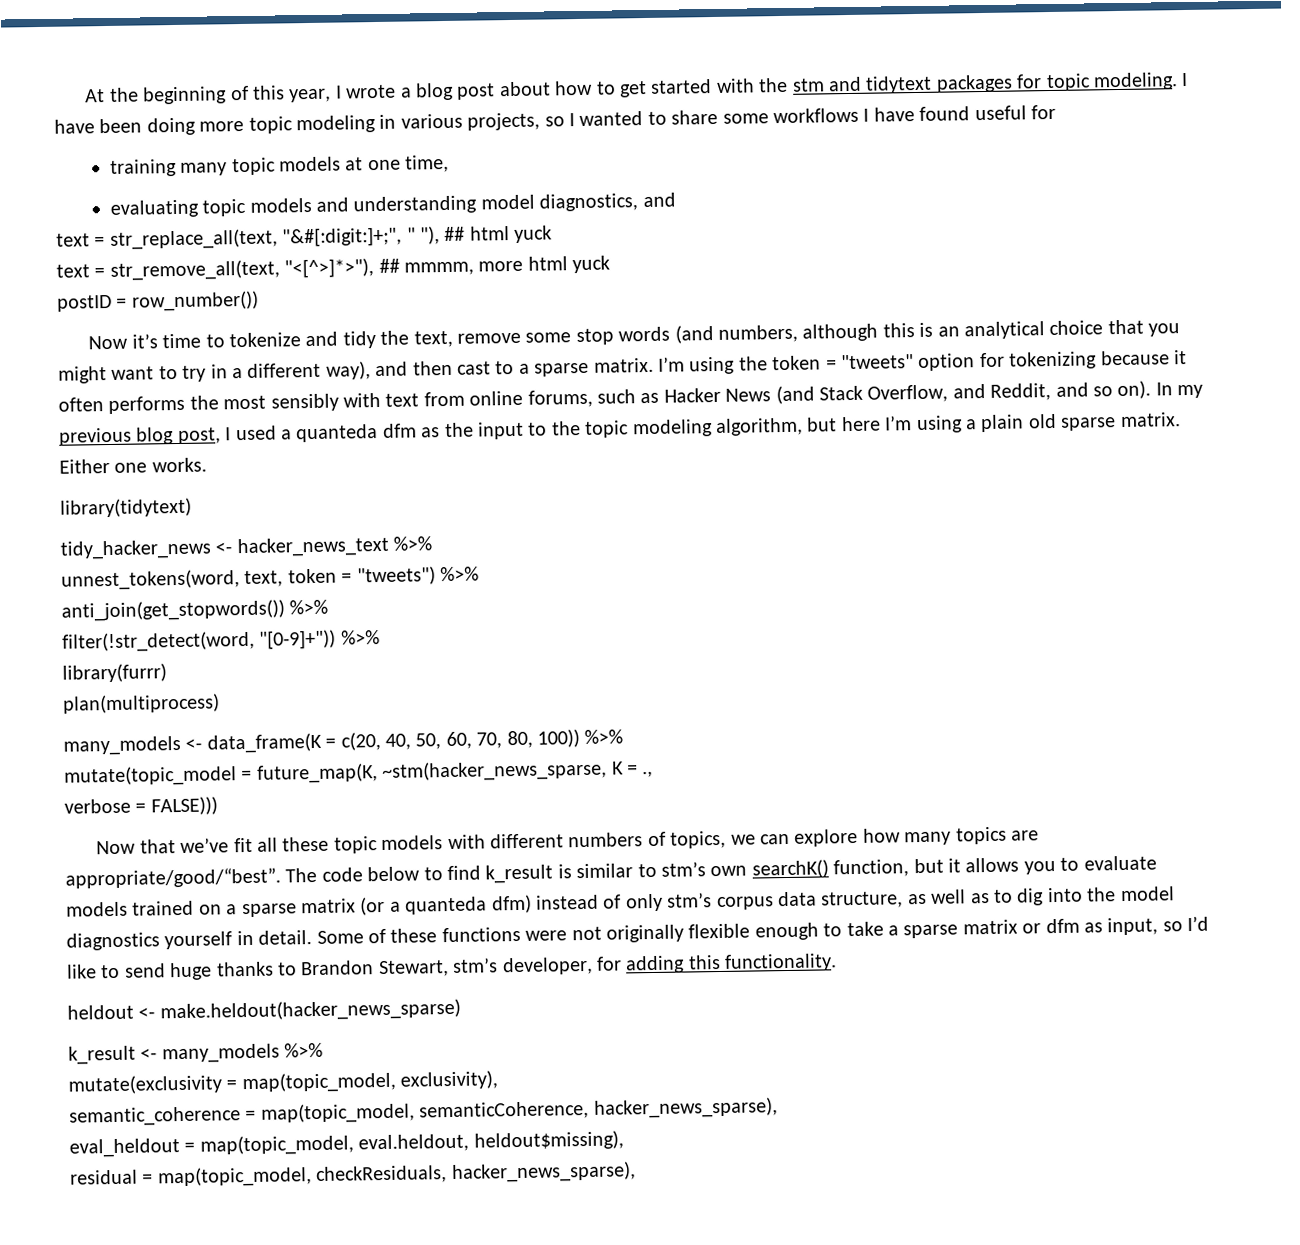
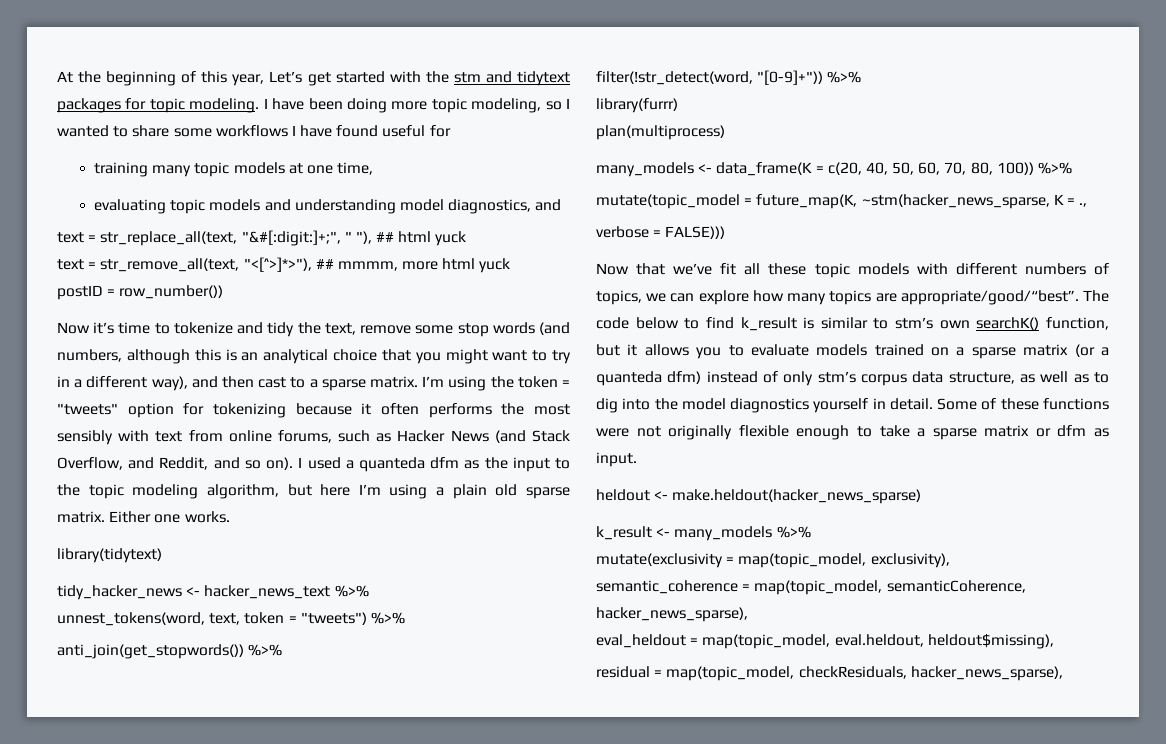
[335,80,616,101] I wrote a blog post about how to -> [269,71,303,83] Let’s
[296,112,541,134] modeling in various projects, -> [471,98,542,113] modeling,
[1155,382,1204,399] [59,427,221,446] In my previous blog post, -> (294, 463) none
[1107,915,1210,936] [67,953,838,981] input, so I’d like to send huge thanks to Brandon Stewart, stm’s developer, for adding this functionality. -> [596,452,637,467] input.

